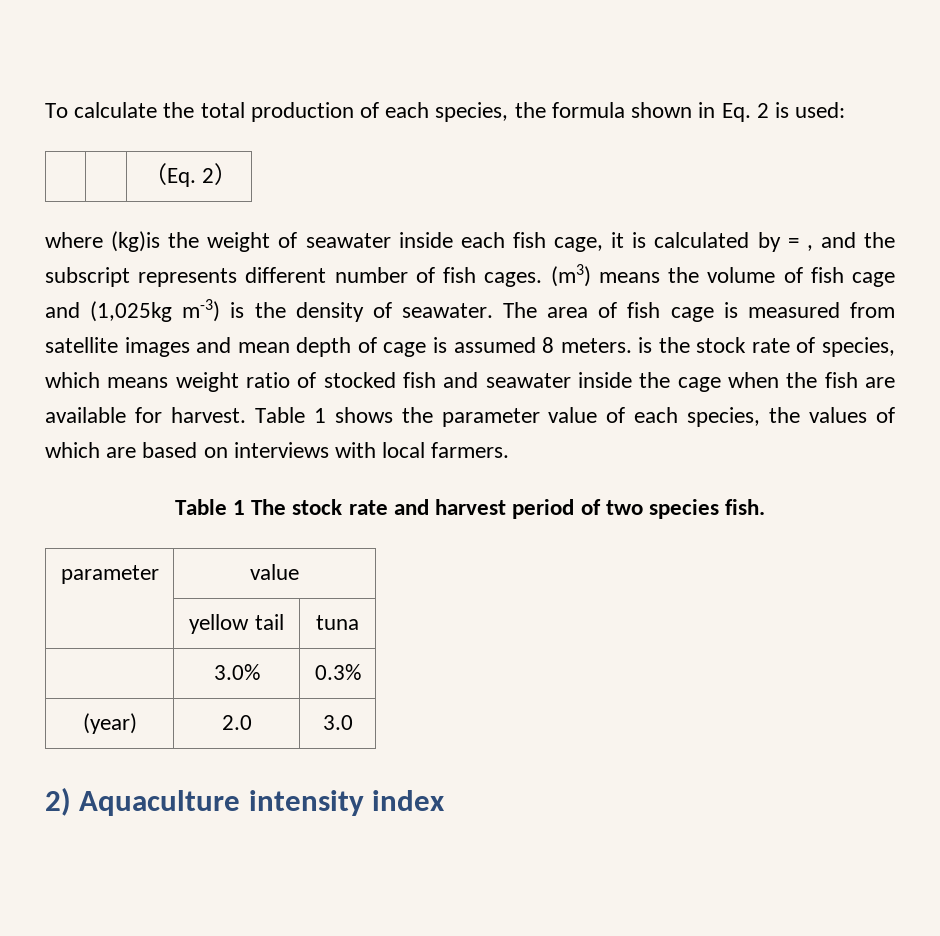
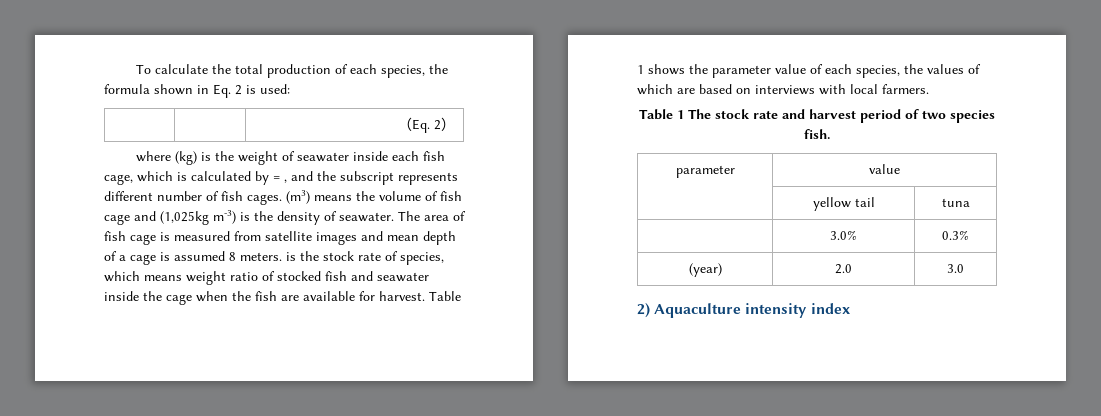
[111,231,161,252] (kg)is -> [175,151,212,165] (kg) is
[611,232,625,248] it -> [137,171,173,182] which
(377, 345) none -> [119,255,126,261] a

